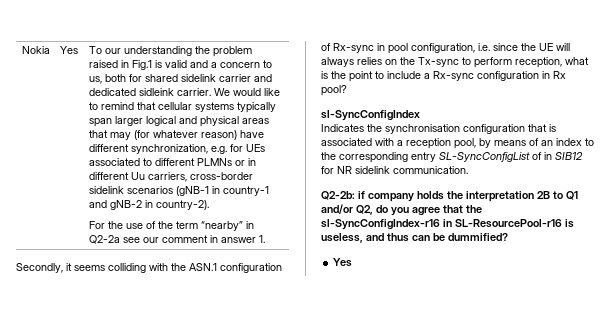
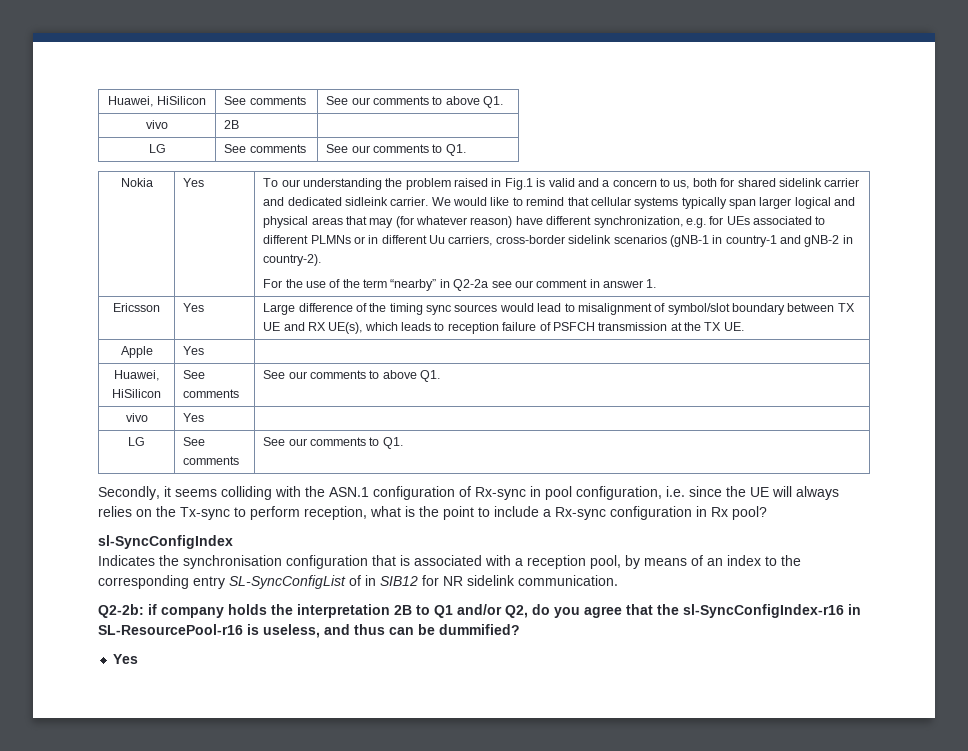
(22, 50) none -> [108,96,206,107] [224,96,306,105] [326,96,504,108] [146,120,168,129] [224,120,240,129] [148,144,166,153] [224,144,306,153] [326,144,466,156] Huawei, HiSilicon | See comments | See our comments to above Q1. // vivo | 2B | // LG | See comments | See our comments to Q1. //
(266, 239) none -> [113,303,160,312] [183,303,205,312] [263,303,855,315] [263,322,744,334] [120,346,153,358] [183,346,205,355] [114,370,159,381] [112,389,161,398] [183,370,206,379] [183,389,240,398] [263,370,441,382] [125,413,148,422] [183,413,205,422] [128,437,145,446] [183,437,206,446] [183,456,240,465] [263,437,403,449] // Ericsson | Yes | Large difference of the timing sync sources would lead to misalignment of symbol/slot boundary between TX UE and RX UE(s), which leads to reception failure of PSFCH transmission at the TX UE. // Apple | Yes | // Huawei, HiSilicon | See comments | See our comments to above Q1. // vivo | Yes | // LG | See comments | See our comments to Q1.

